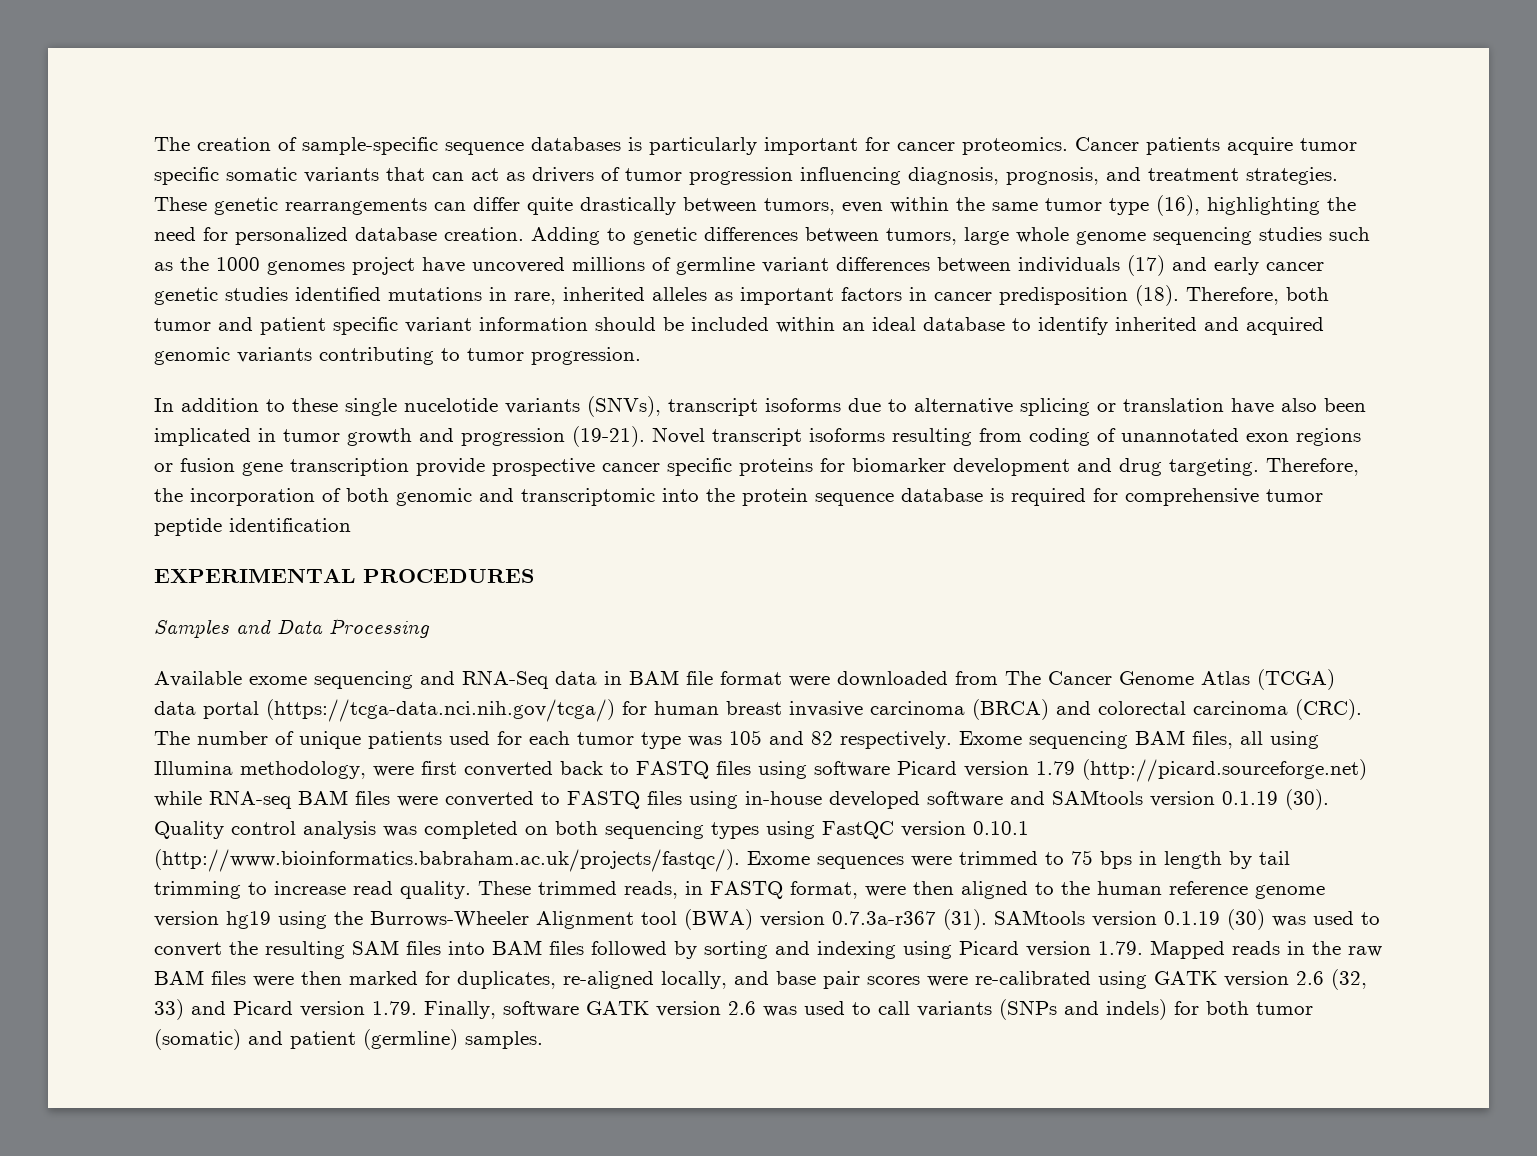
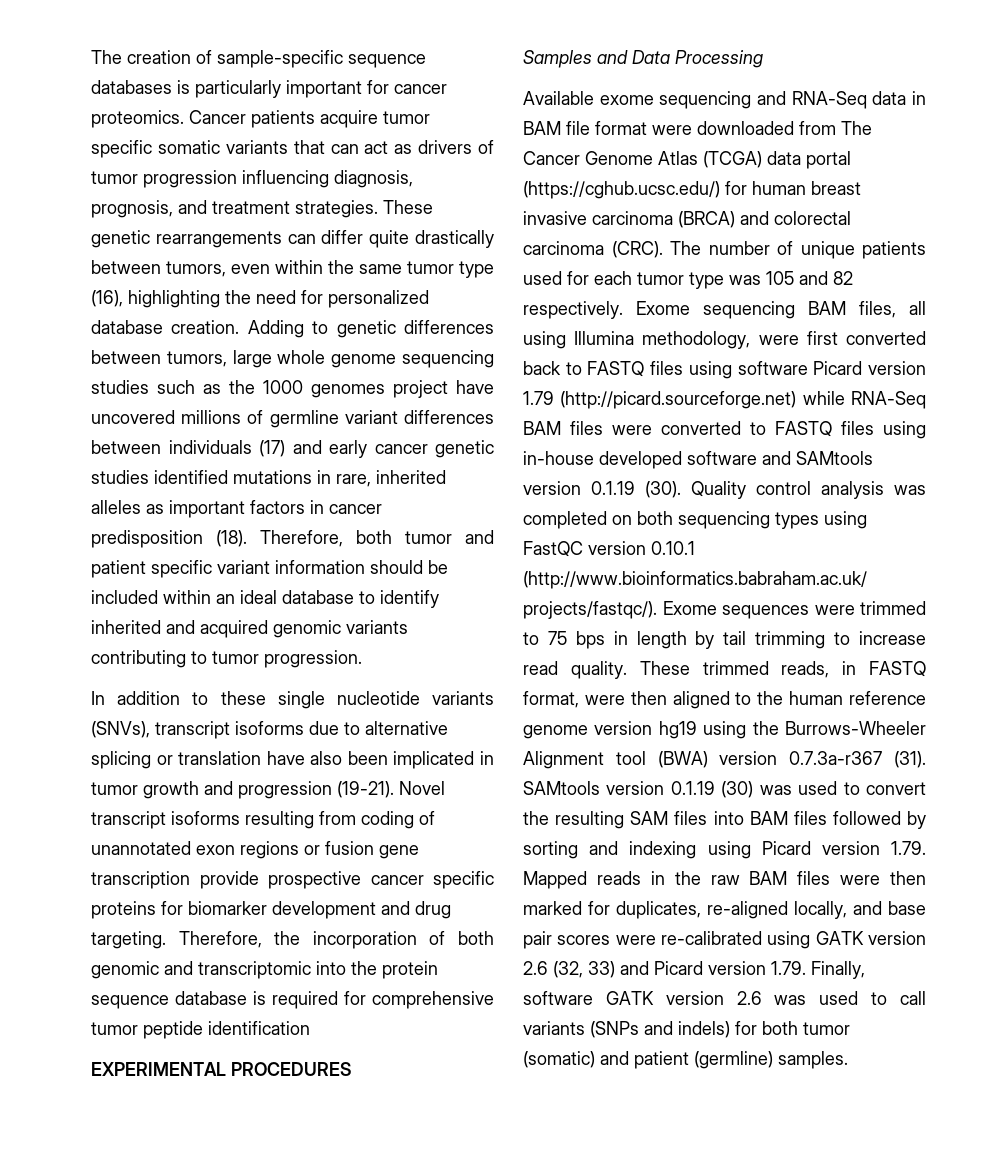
[404,398,498,412] nucelotide -> [336,691,420,705] nucleotide
[266,699,615,722] (https://tcga-data.nci.nih.gov/tcga/) -> [523,181,720,199] (https://cghub.ucsc.edu/)
[209,790,292,809] RNA-seq -> [851,391,926,409] RNA-Seq

